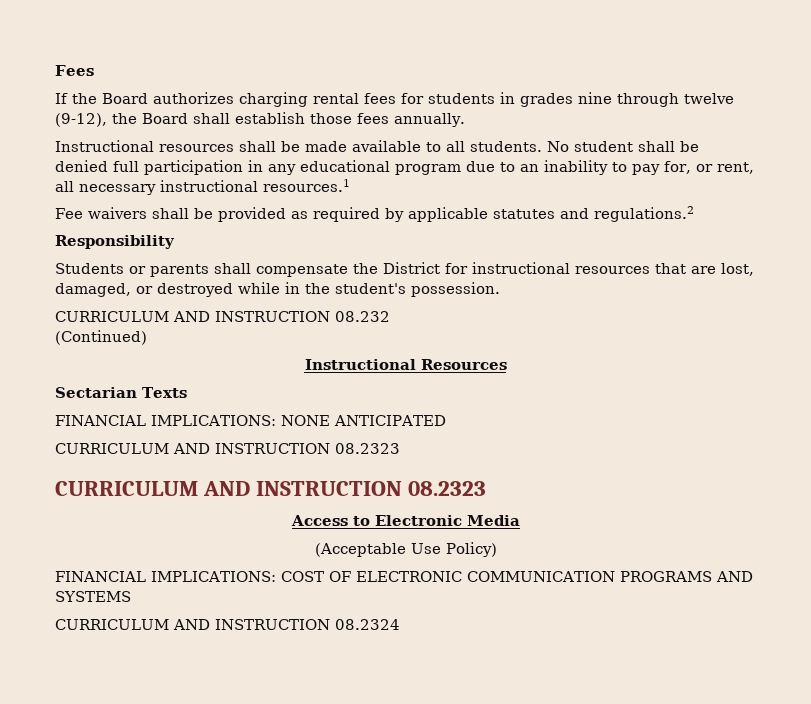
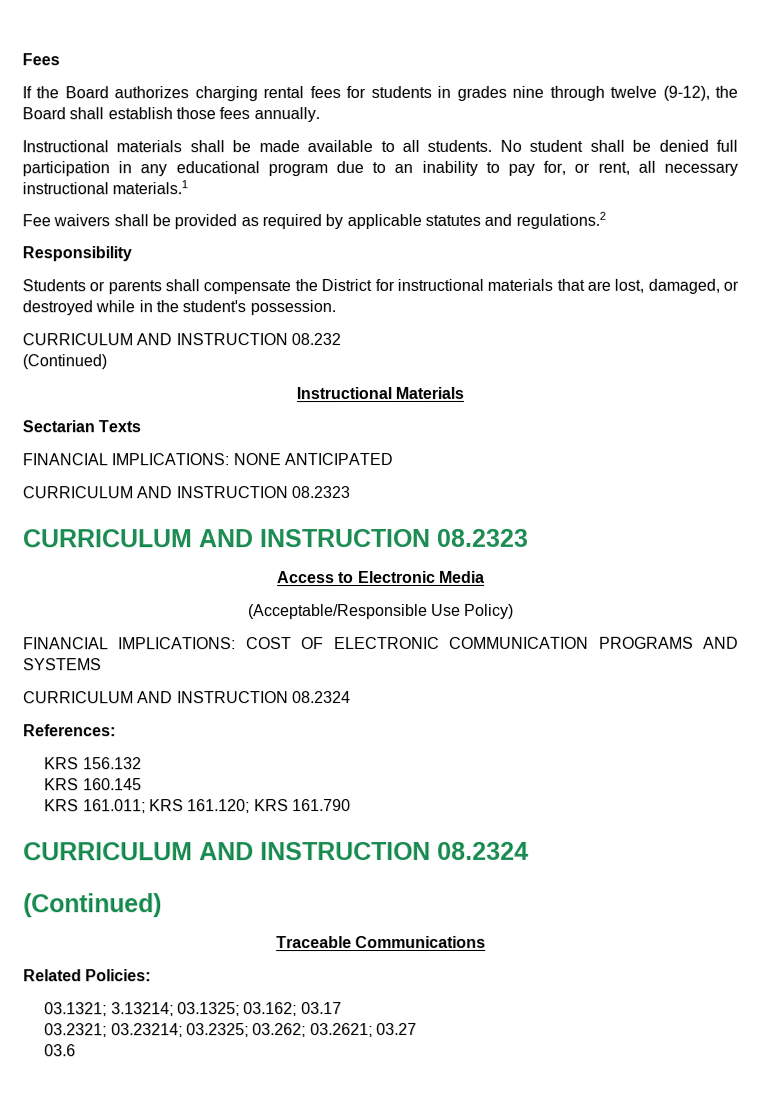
[159,144,234,152] resources -> [116,140,183,153] materials
[263,179,350,192] resources.1 -> [112,180,189,195] materials.1
[575,266,650,274] resources -> [487,278,554,291] materials
[420,359,507,370] Resources -> [395,386,465,399] Materials
[314,543,406,557] (Acceptable -> [247,603,428,620] (Acceptable/Responsible
(400, 624) none -> [23,724,116,737] [44,757,142,770] [44,778,142,791] [44,799,351,814] [23,841,529,861] [23,893,162,918] [275,935,487,949] [23,969,152,982] [44,1002,342,1017] [44,1022,417,1038] [44,1044,77,1057] // References: // KRS 156.132 // KRS 160.145 // KRS 161.011; KRS 161.120; KRS 161.790 // CURRICULUM AND INSTRUCTION 08.2324 // (Continued) // Traceable Communications // Related Policies: // 03.1321; 3.13214; 03.1325; 03.162; 03.17 // 03.2321; 03.23214; 03.2325; 03.262; 03.2621; 03.27 // 03.6

